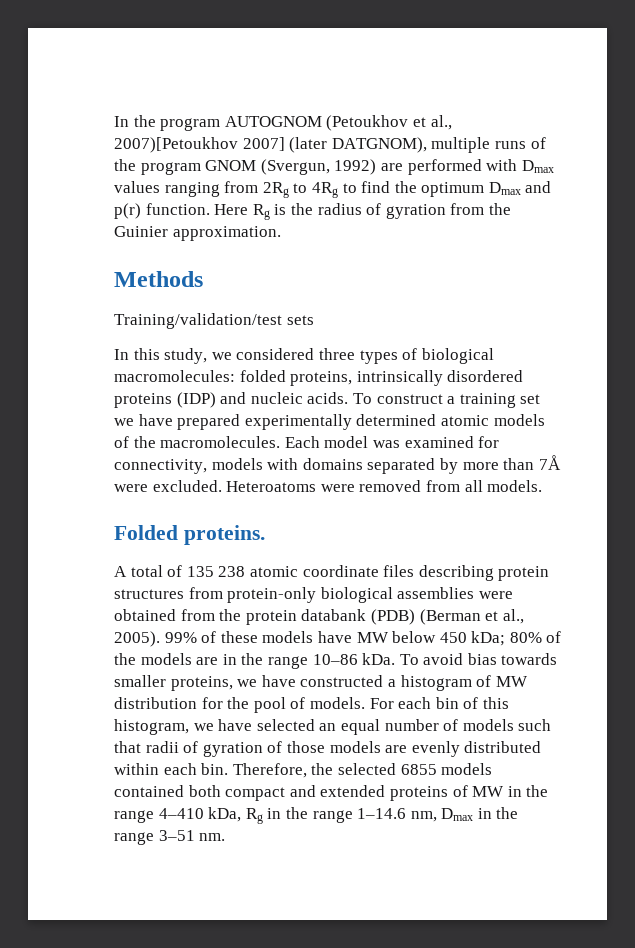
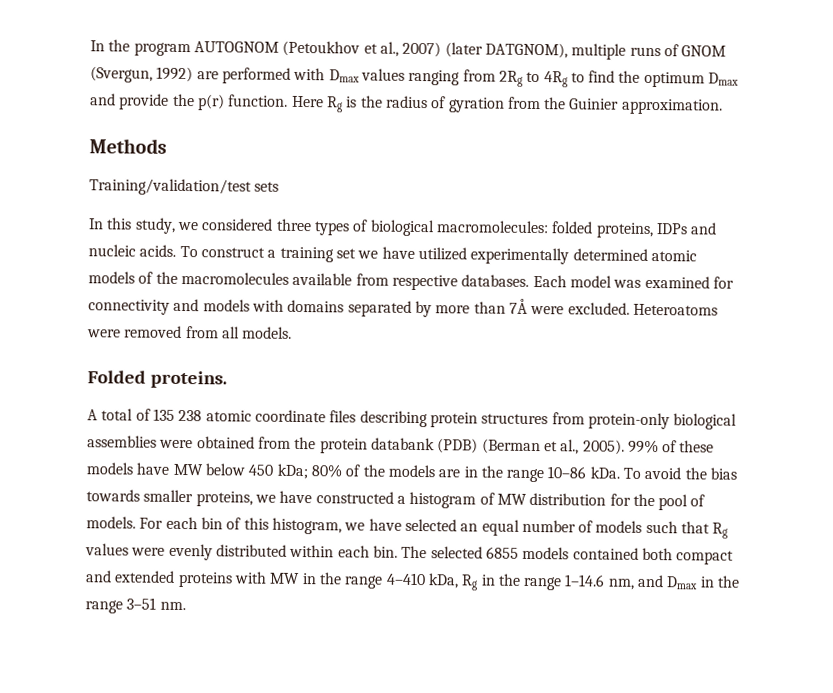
[114,137,285,153] 2007)[Petoukhov 2007] -> [402,41,442,58] 2007)
[114,159,201,175] the program -> (679, 50) none
(552, 187) none -> [119,93,195,110] provide the
[356,370,524,386] [114,392,216,408] intrinsically disordered proteins (IDP) -> [655,223,688,235] IDPs
[177,414,241,430] prepared -> [417,247,467,261] utilized
[160,436,281,448] macromolecules. -> [180,271,530,291] macromolecules available from respective databases.
[114,459,207,474] connectivity, -> [88,298,200,315] connectivity and
(464, 659) none -> [684,467,707,480] the
[145,741,408,757] radii of gyration of those models are -> [712,522,729,539] [85,543,166,556] Rg values were
[232,763,334,778] Therefore, the -> [401,545,428,559] The
[452,785,468,797] of -> [233,571,267,584] with
(437, 816) none -> [637,574,665,588] and

